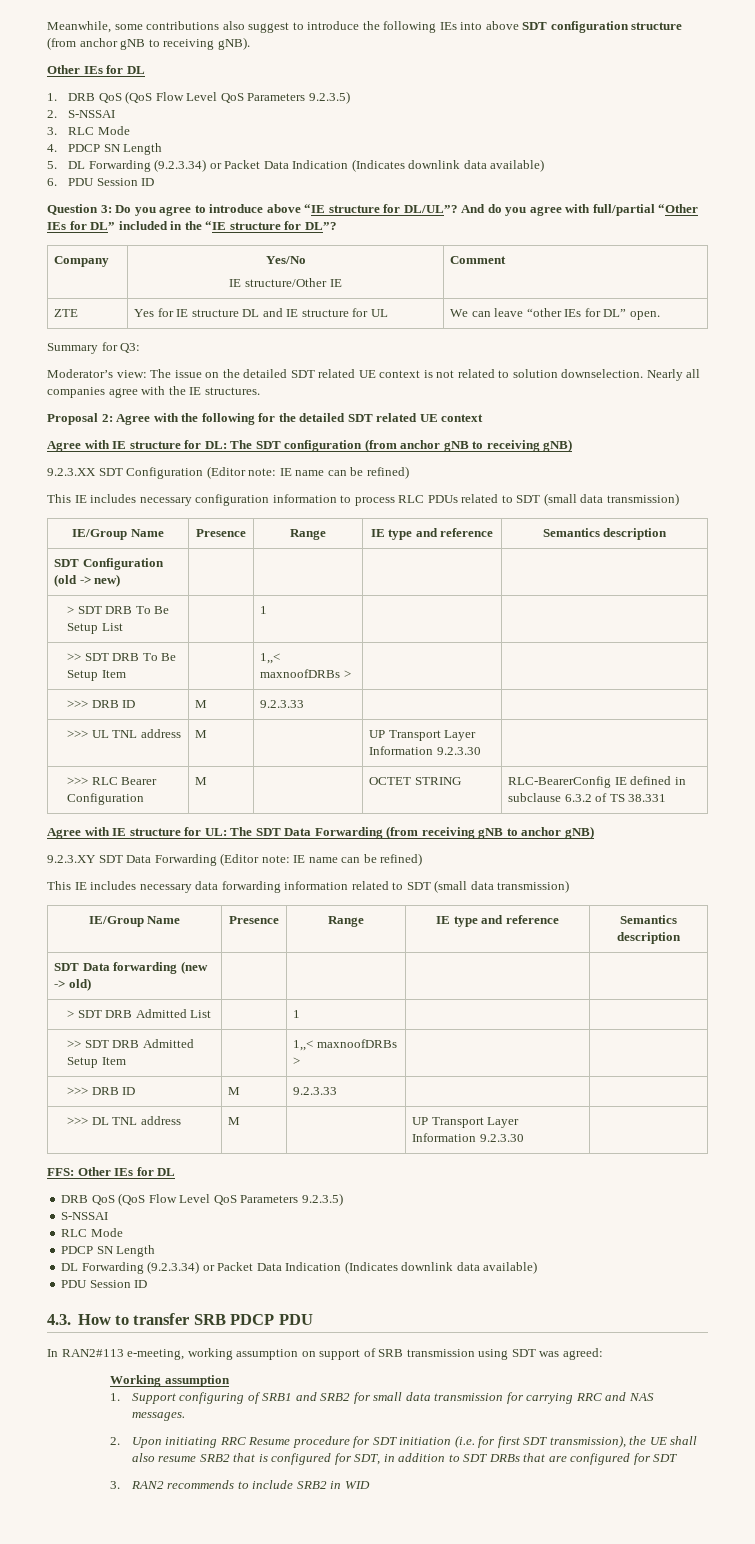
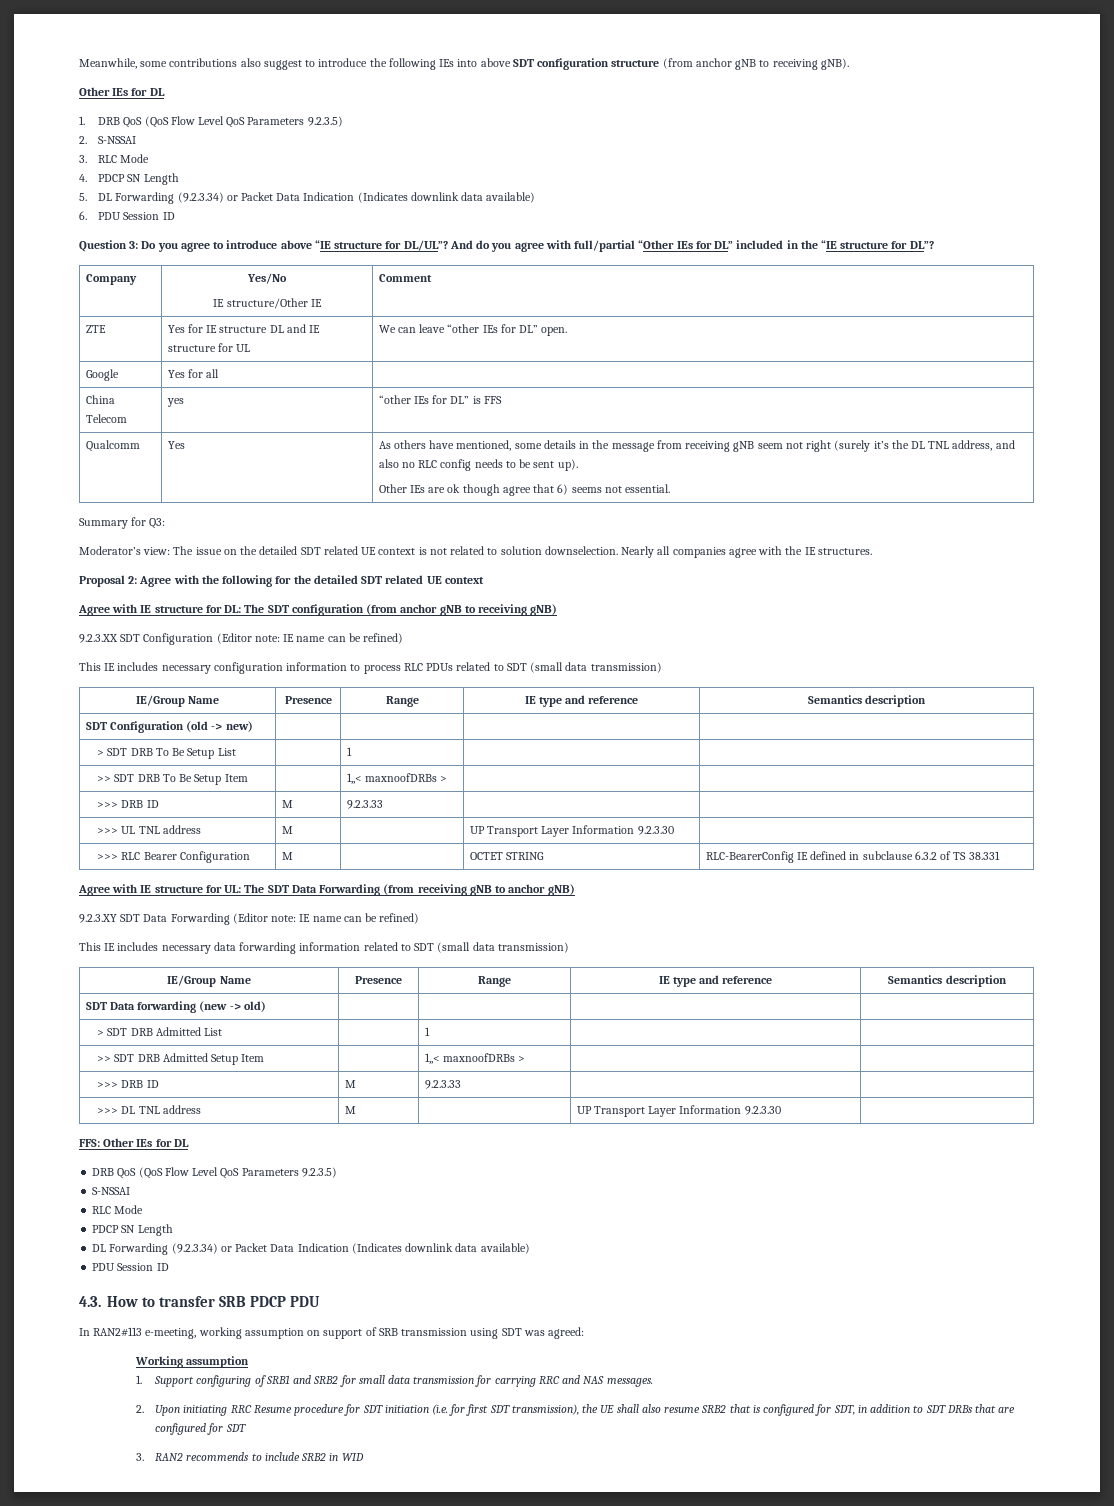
(660, 315) none -> [85,369,119,381] [167,369,220,378] [85,395,115,404] [85,414,127,423] [166,398,184,407] [378,395,502,404] [85,440,140,452] [167,441,185,449] [378,440,1015,452] [378,459,578,471] [378,484,671,496] // Google | Yes for all | // China Telecom | yes | “other IEs for DL” is FFS // Qualcomm | Yes | As others have mentioned, some details in the message from receiving gNB seem not right (surely it’s the DL TNL address, and also no RLC config needs to be sent up). // Other IEs are ok though agree that 6) seems not essential.

